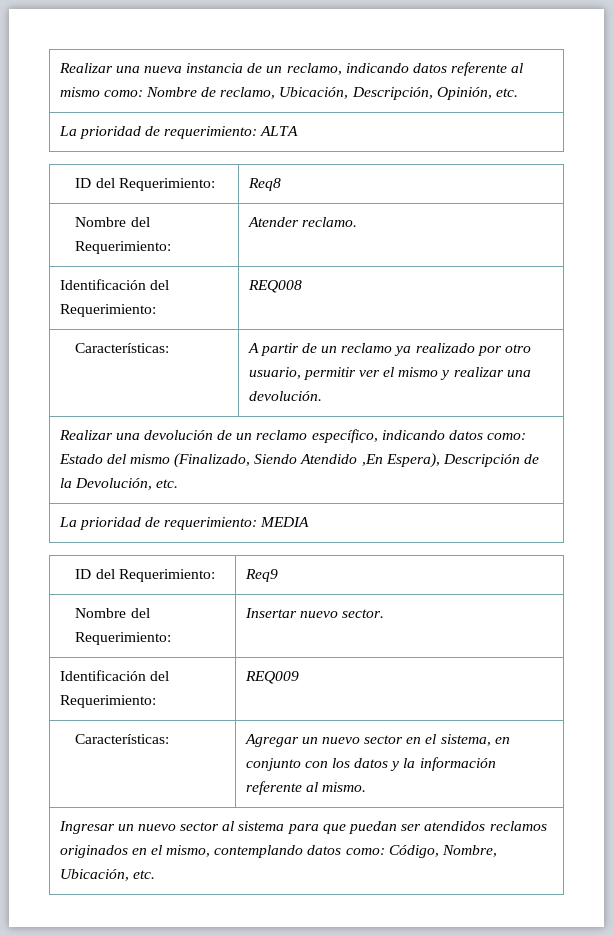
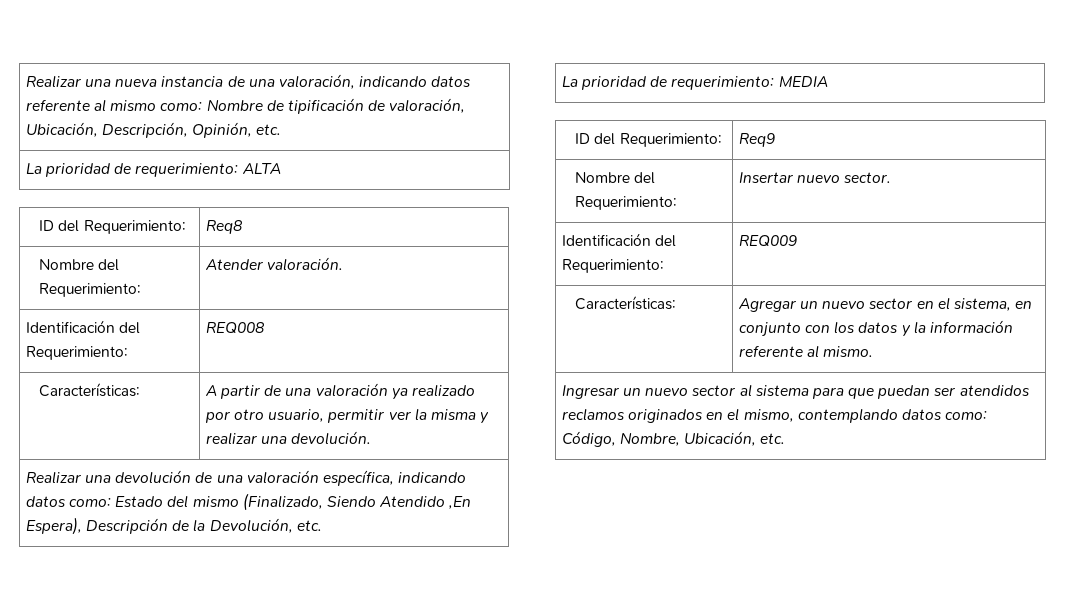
[266,63,342,75] un reclamo, -> [248,74,355,89] una valoración,
[220,87,276,99] reclamo, -> [287,98,466,114] tipificación de valoración,
[301,217,357,227] reclamo. -> [266,257,343,271] valoración.
[321,343,393,353] un reclamo -> [285,383,388,397] una valoración
[383,367,439,377] el mismo -> [414,408,476,421] la misma
[236,429,378,443] un reclamo específico, -> [216,470,394,486] una valoración específica,

